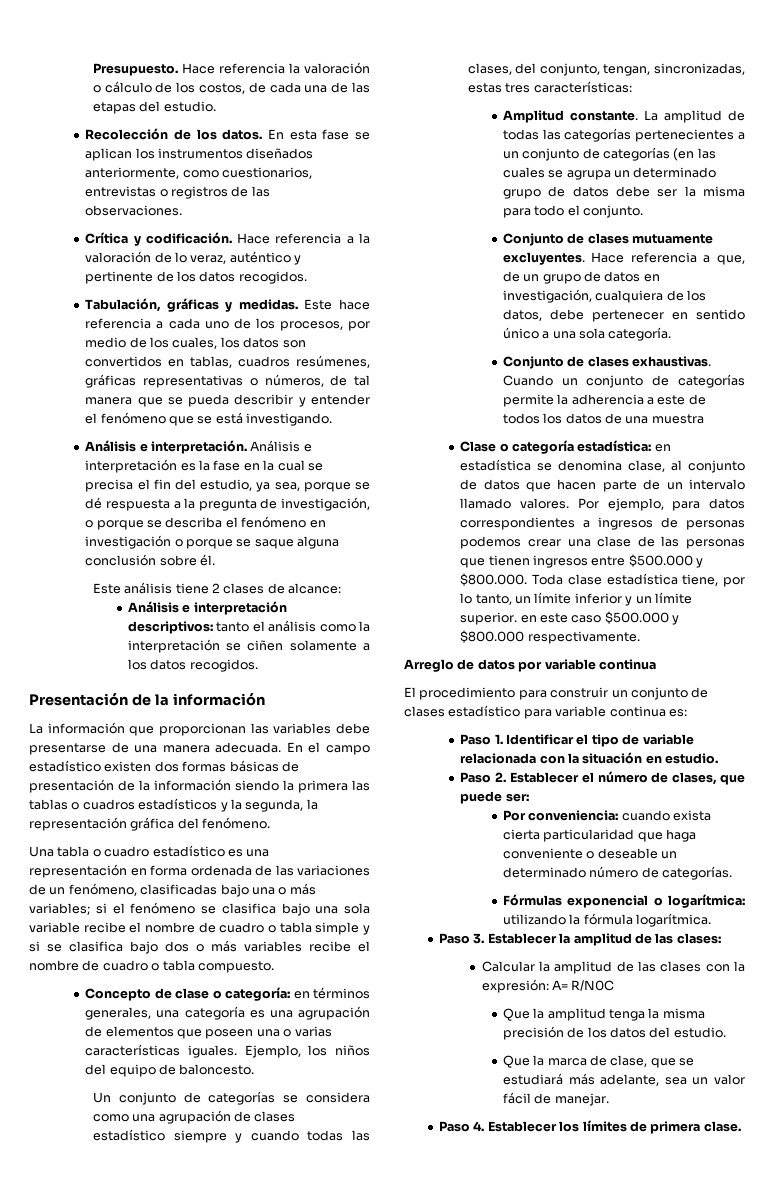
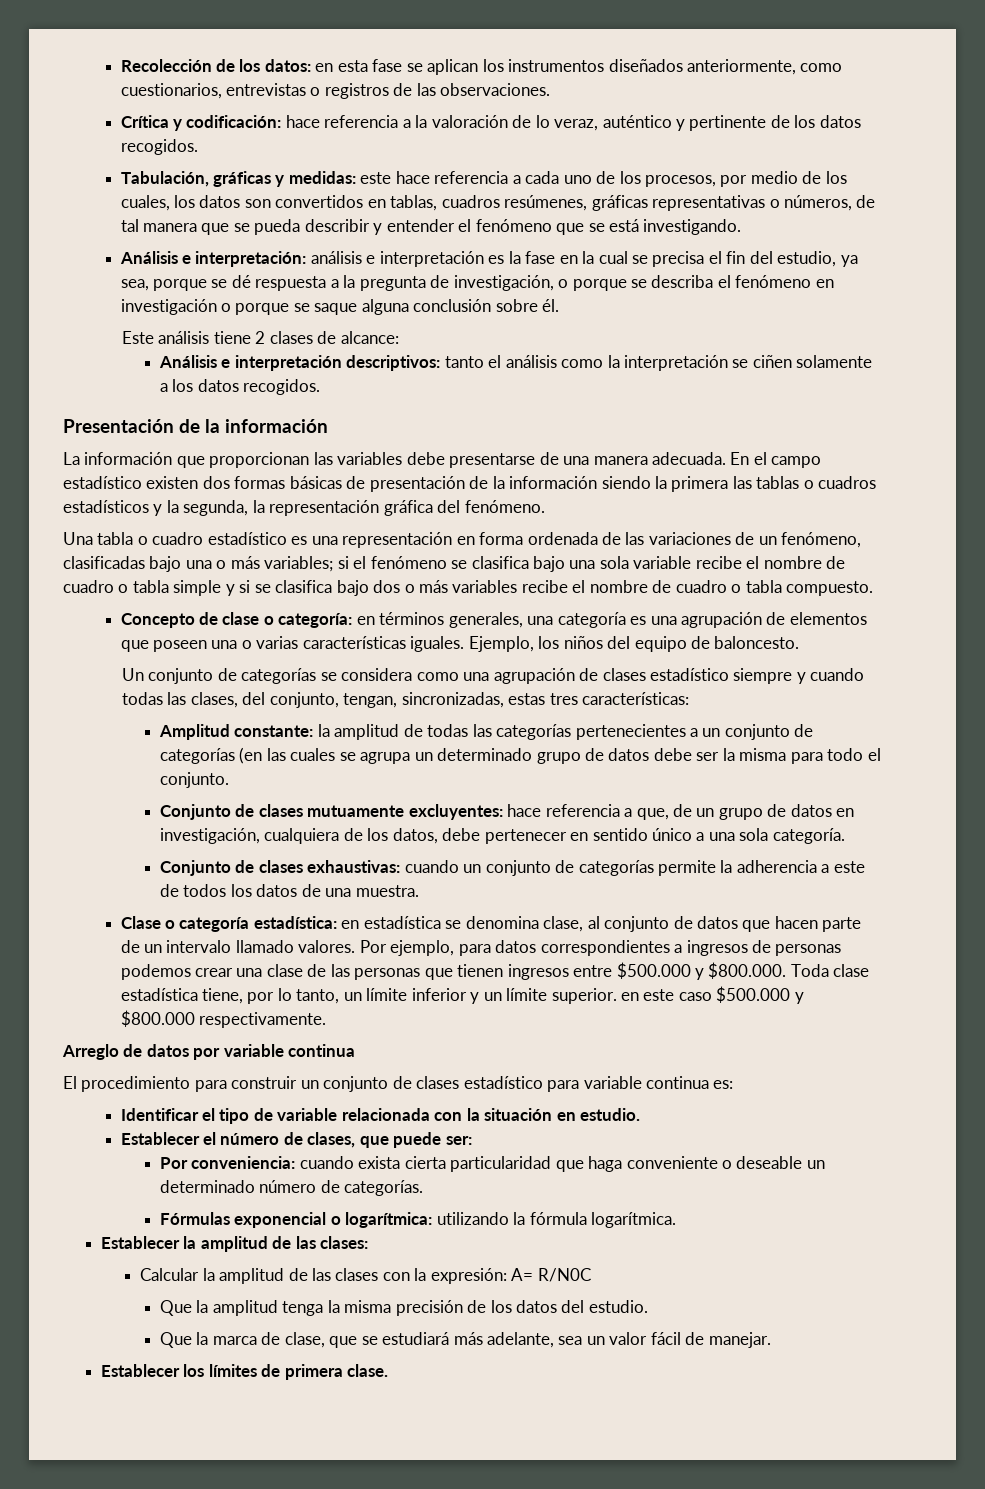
[92,62,370,76] [92,81,371,94] [92,101,216,114] Presupuesto. Hace referencia la valoración o cálculo de los costos, de cada una de las etapas del estudio. // -> (120, 65) none
[222,129,285,140] datos. En -> [264,59,334,72] datos: en
[145,232,271,244] codificación. Hace -> [186,115,320,128] codificación: hace
[238,299,333,310] medidas. Este -> [288,171,392,184] medidas: este
[151,440,301,454] interpretación. Análisis -> [195,251,362,267] interpretación: análisis
[569,110,658,121] constante. La -> [234,724,330,737] constante: la
[502,252,625,265] excluyentes. Hace -> [408,804,542,820] excluyentes: hace
[632,356,712,367] [502,375,553,386] exhaustivas. Cuando -> [307,860,459,873] exhaustivas: cuando
[651,414,704,424] muestra -> [355,885,419,897] muestra.
[460,734,503,745] Paso 1. -> (734, 1084) none
[460,772,507,783] Paso 2. -> (641, 1114) none
[439,933,485,944] Paso 3. -> (677, 1220) none
[439,1121,485,1132] Paso 4. -> (771, 1340) none

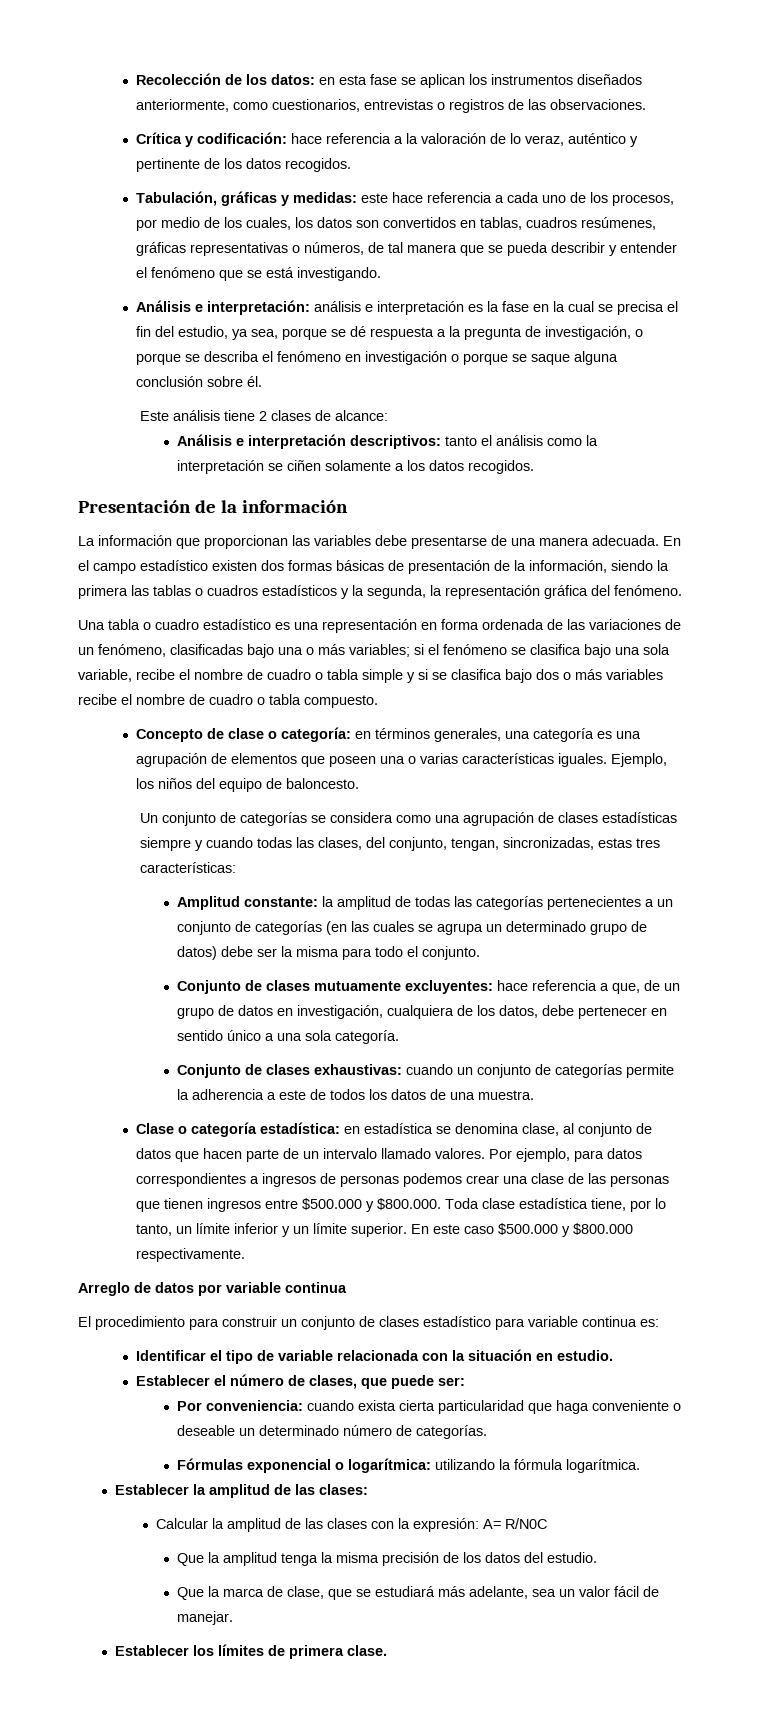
[509,476,598,489] información -> [529,560,607,573] información,
[633,556,692,569] variable -> [78,669,132,682] variable,
[650,668,730,681] estadístico -> [602,812,678,823] estadísticas
[608,748,650,761] datos -> [177,946,218,960] datos)
[620,992,639,1001] en -> [410,1224,429,1234] En

